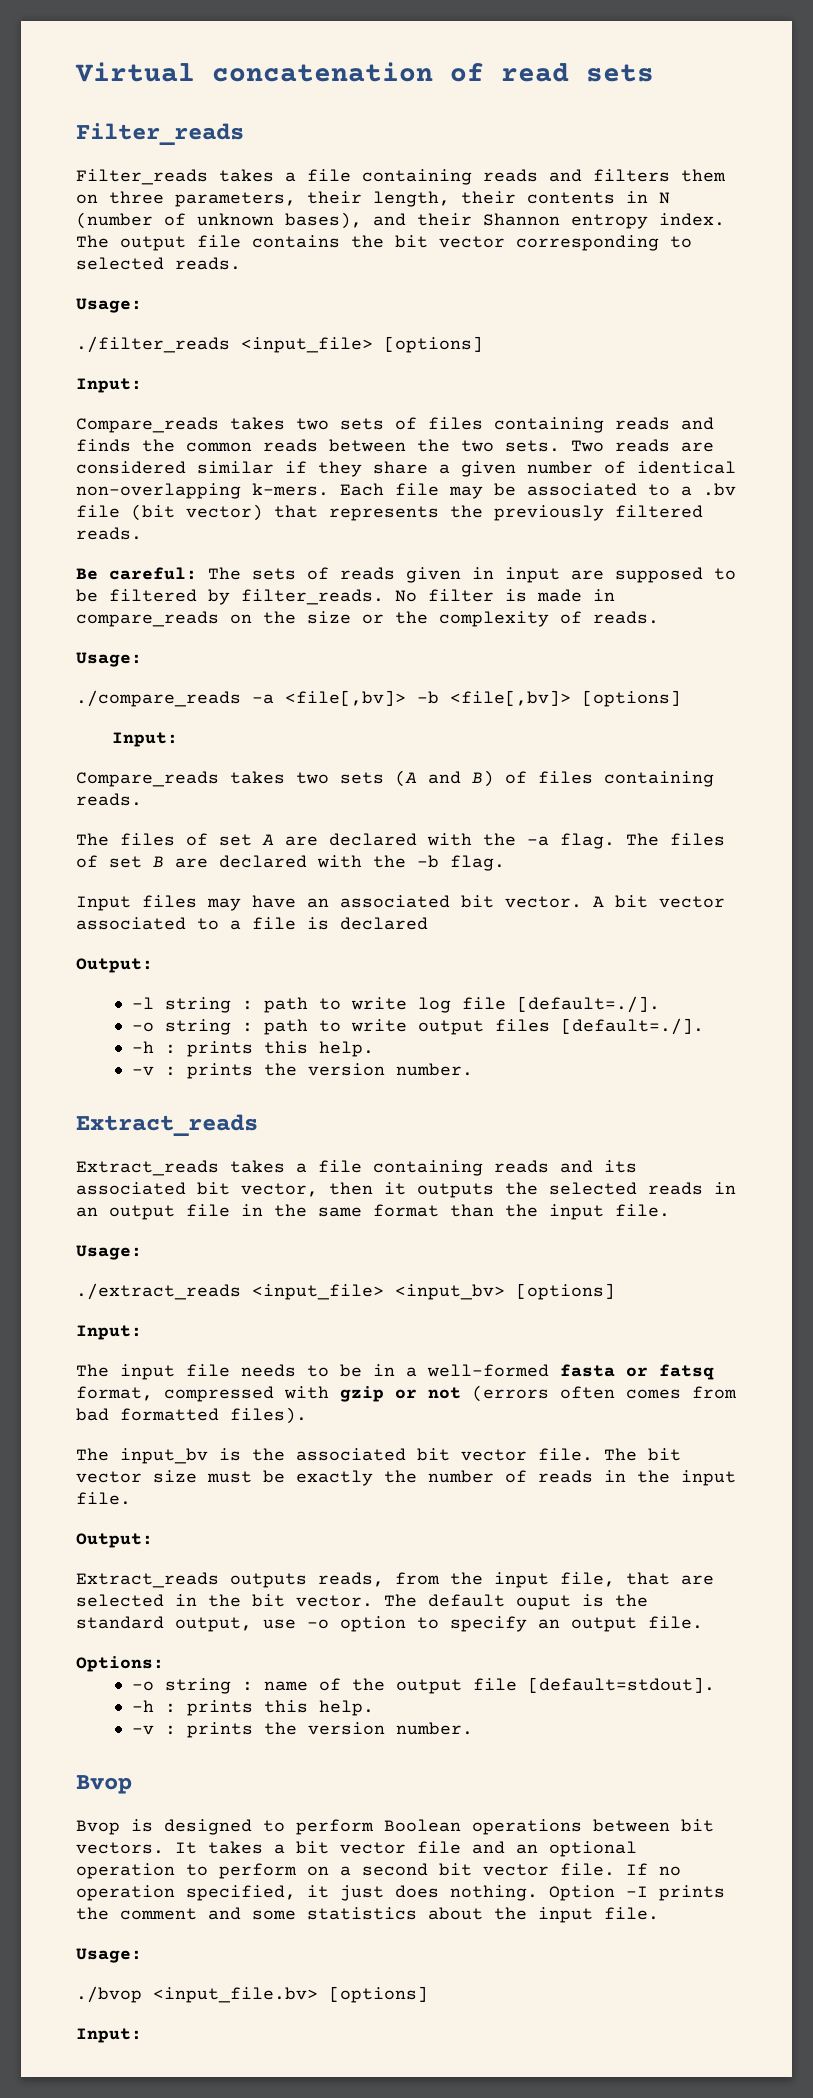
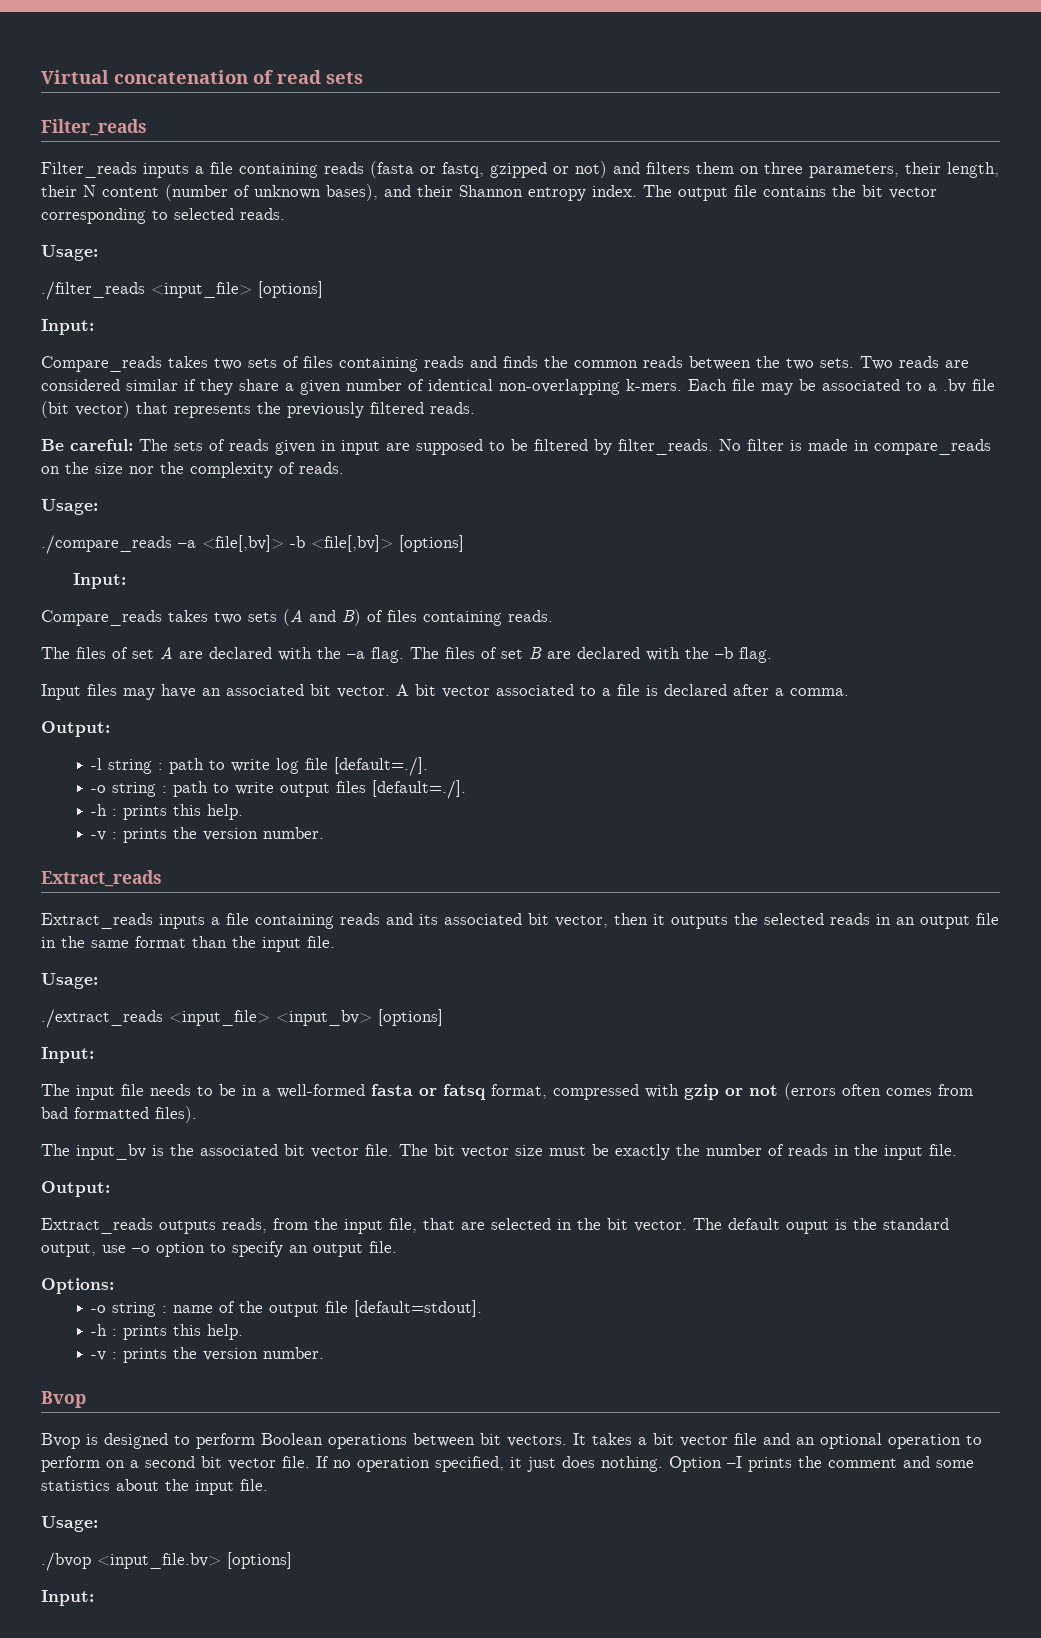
[219,169,538,185] takes a file containing reads -> [143,161,607,178] inputs a file containing reads (fasta or fastq, gzipped or not)
[527,191,670,204] contents in N -> [83,185,159,197] N content
[362,614,384,624] or -> [129,466,154,474] nor
(428, 923) none -> [733,684,849,696] after a comma.
[230,1160,285,1173] takes -> [159,914,205,929] inputs

